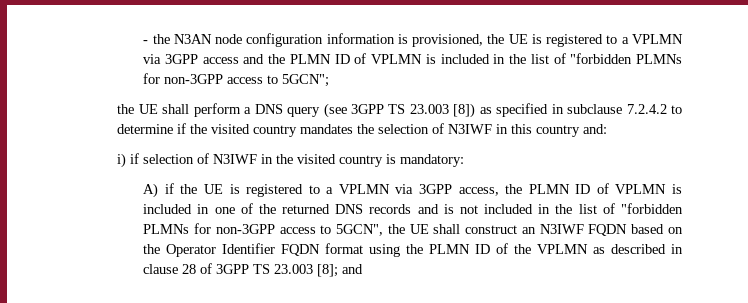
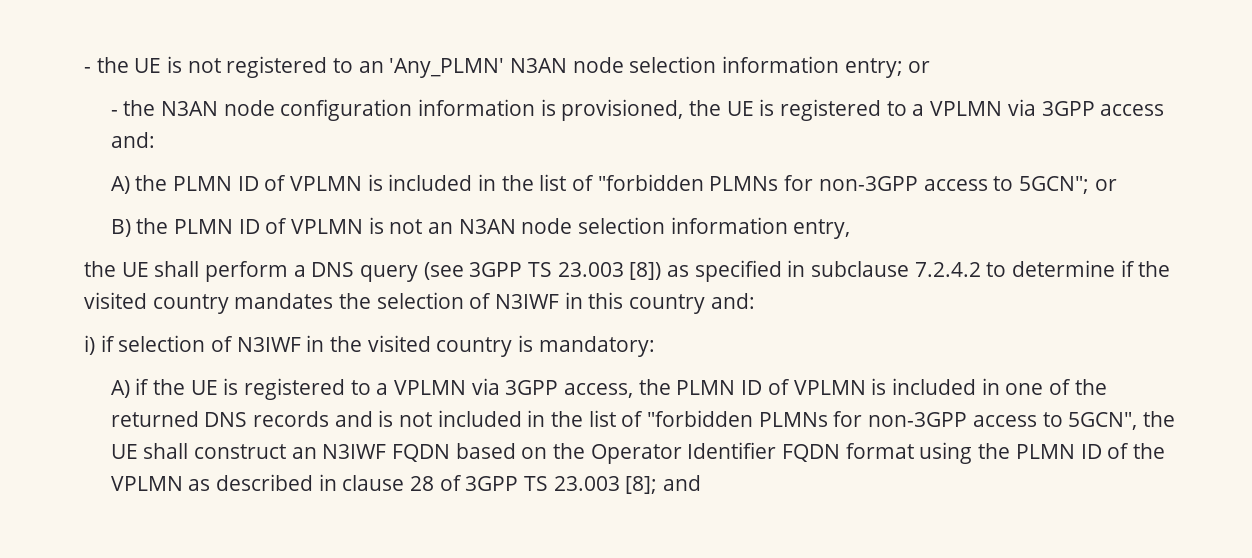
[143,34,170,44] - the -> [83,56,931,78] [110,100,156,116] - the UE is not registered to an 'Any_PLMN' N3AN node selection information entry; or // - the
[243,54,265,64] and -> [110,132,155,148] [110,176,130,194] and: // A)
(330, 80) none -> [1094,179,1117,191] [110,217,851,239] or // B) the PLMN ID of VPLMN is not an N3AN node selection information entry,

